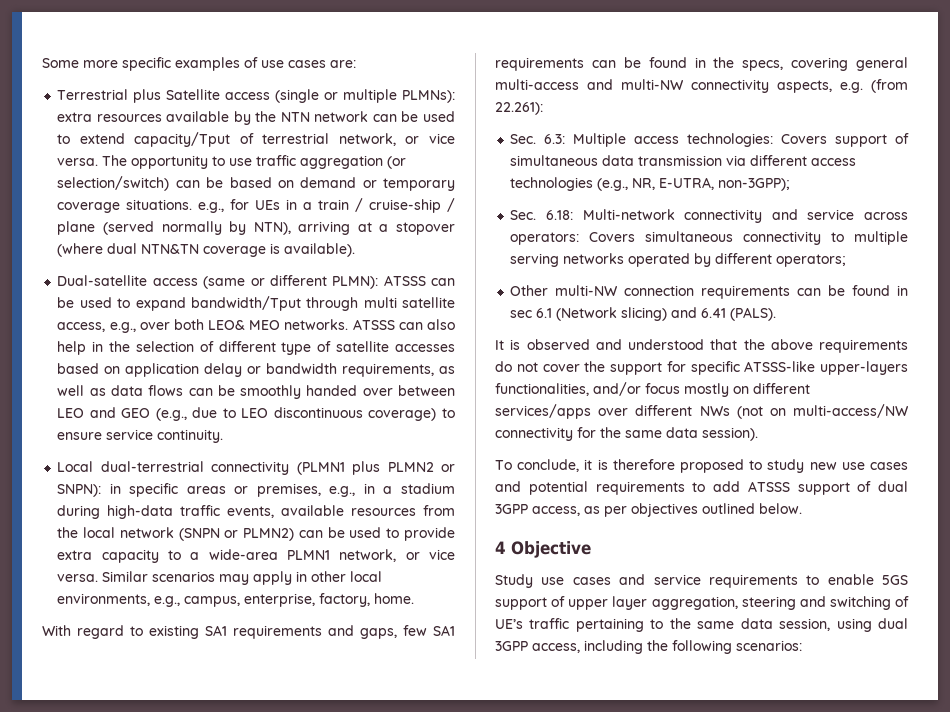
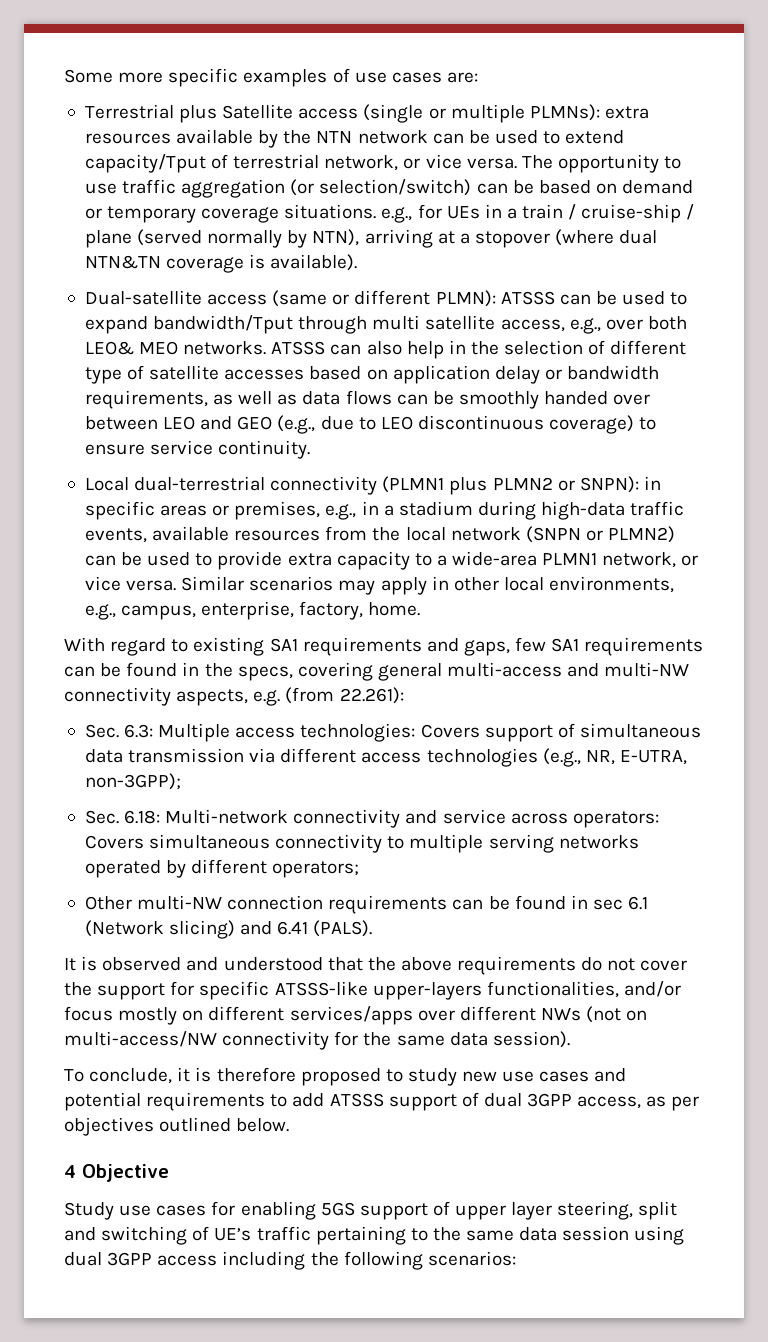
[619,574,874,588] and service requirements to enable -> [211,1201,316,1220] for enabling
[651,596,796,610] aggregation, steering -> [557,1201,678,1220] steering, split
[779,618,831,631] session, -> [562,1226,630,1241] session
[532,643,580,653] access, -> [157,1255,218,1266] access

